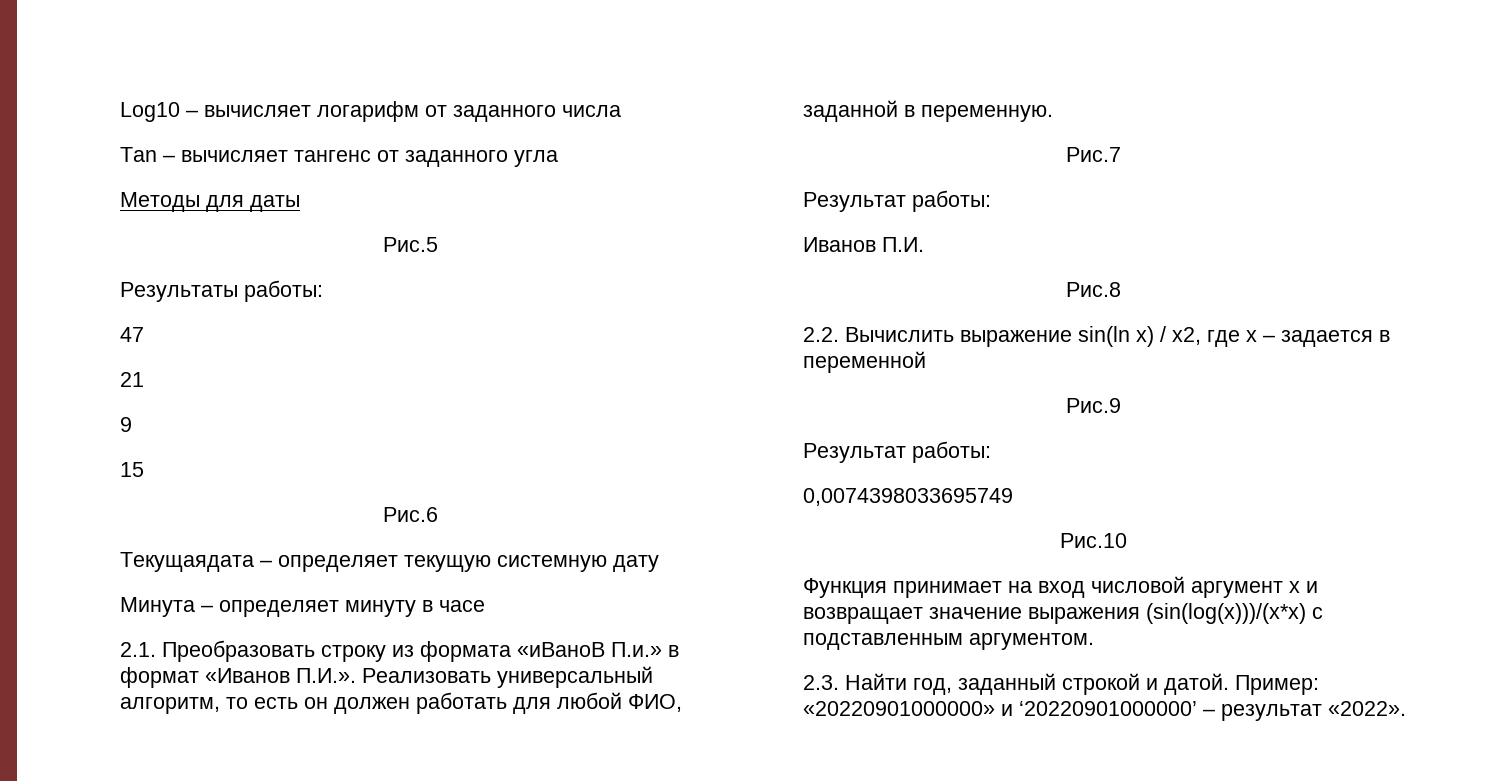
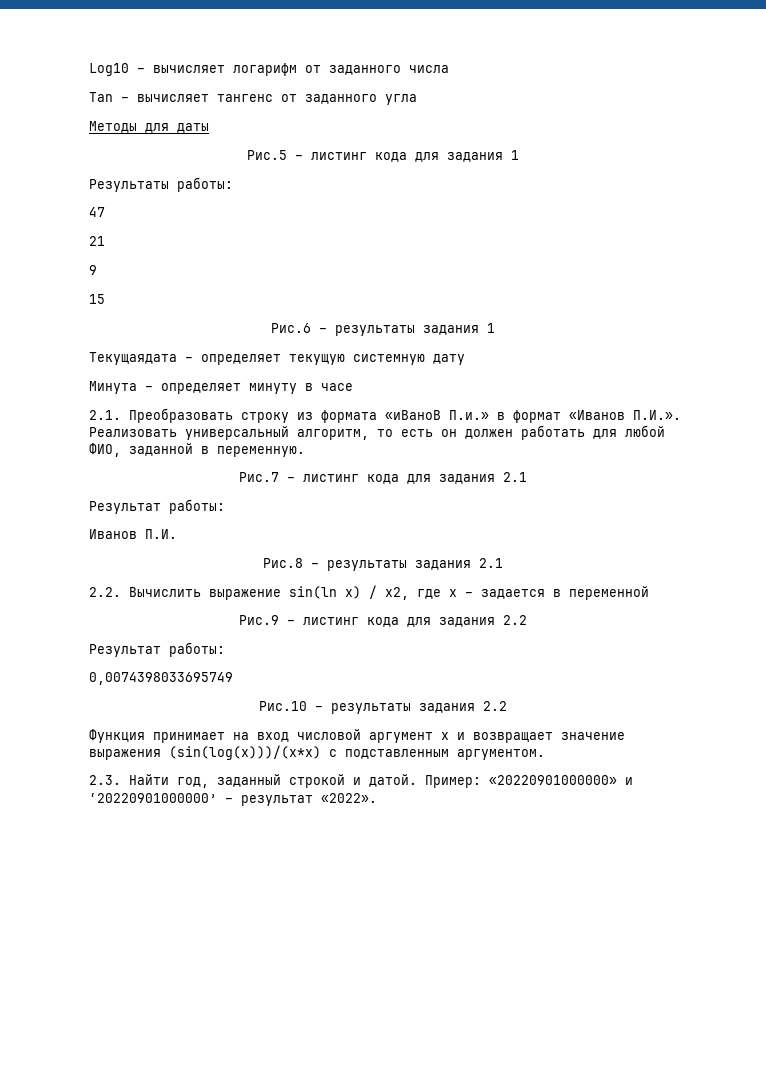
(438, 244) none -> [295,150,519,162] – листинг кода для задания 1
(438, 514) none -> [319,323,495,336] – результаты задания 1
(1121, 154) none -> [287,472,527,484] – листинг кода для задания 2.1
(1121, 289) none -> [311,558,503,571] – результаты задания 2.1
(1121, 405) none -> [287,615,527,627] – листинг кода для задания 2.2
(1127, 540) none -> [315,701,507,714] – результаты задания 2.2

